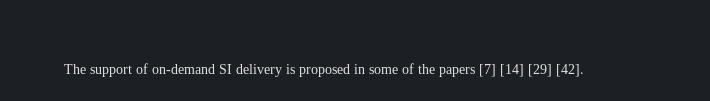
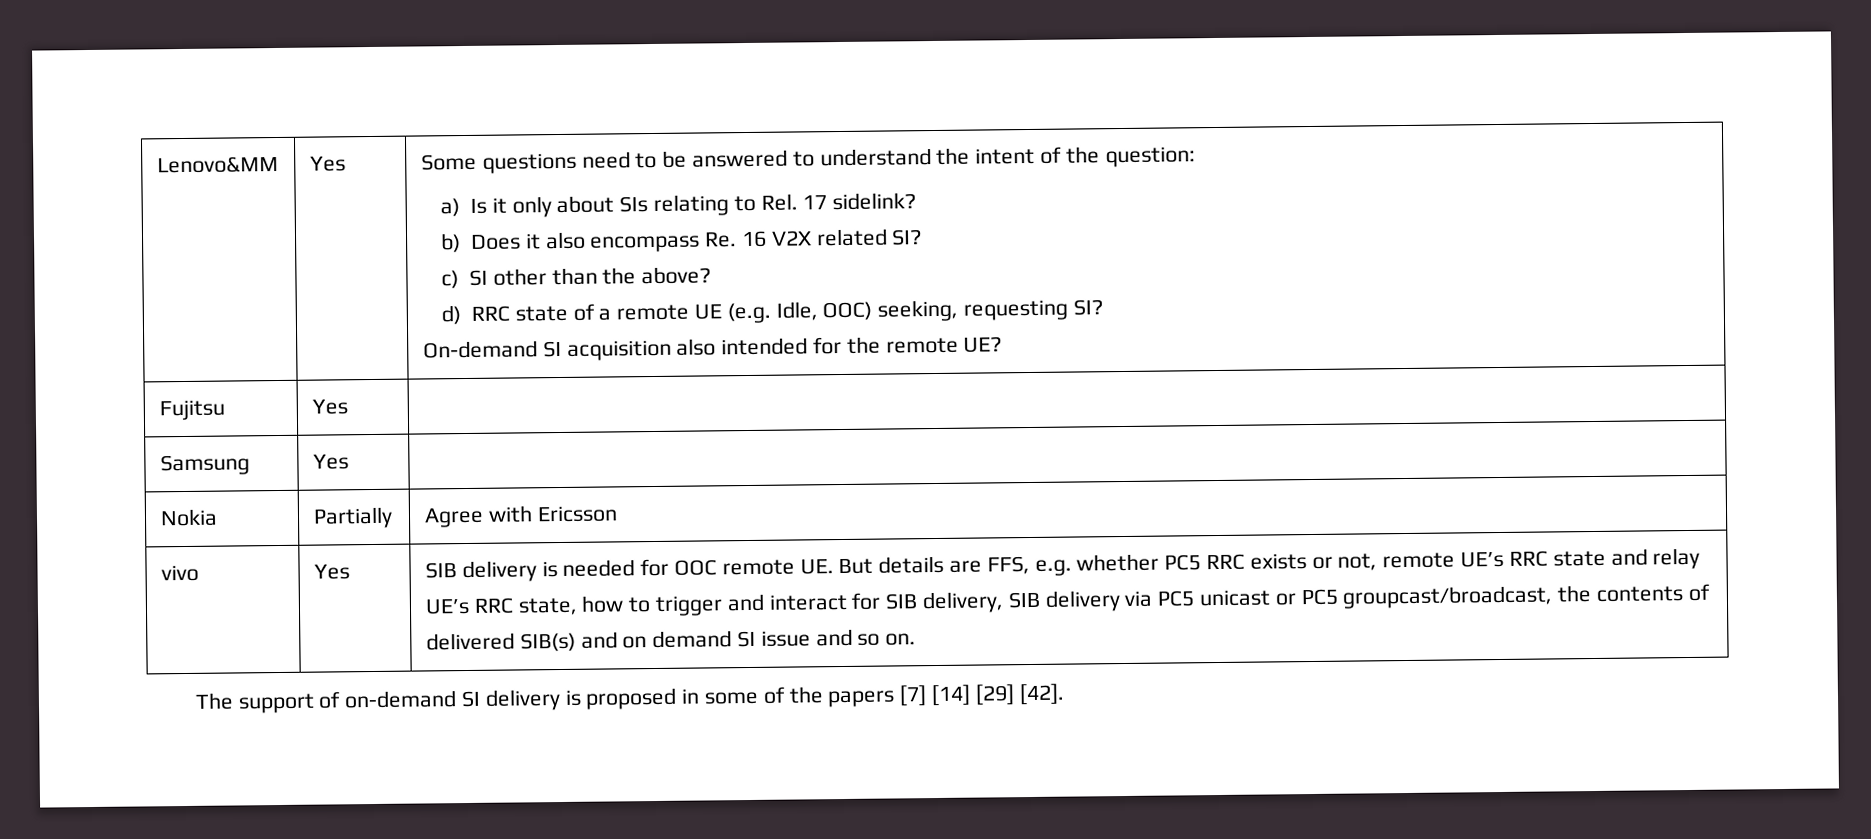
(64, 69) none -> [156,155,279,174] [309,156,346,172] [420,146,1196,174] [440,192,917,218] [440,228,923,253] [441,266,712,289] [441,299,1103,325] [422,336,1003,361] [158,399,225,421] [311,399,348,415] [159,454,250,476] [312,454,349,470] [159,508,218,527] [312,506,393,529] [423,505,618,528] [160,564,199,582] [313,564,350,580] [424,547,1701,583] [424,583,1710,616] [425,628,917,652] Lenovo&MM | Yes | Some questions need to be answered to understand the intent of the question: // a) Is it only about SIs relating to Rel. 17 sidelink? // b) Does it also encompass Re. 16 V2X related SI? // c) SI other than the above? // d) RRC state of a remote UE (e.g. Idle, OOC) seeking, requesting SI? // On-demand SI acquisition also intended for the remote UE? // Fujitsu | Yes | // Samsung | Yes | // Nokia | Partially | Agree with Ericsson // vivo | Yes | SIB delivery is needed for OOC remote UE. But details are FFS, e.g. whether PC5 RRC exists or not, remote UE’s RRC state and relay UE’s RRC state, how to trigger and interact for SIB delivery, SIB delivery via PC5 unicast or PC5 groupcast/broadcast, the contents of delivered SIB(s) and on demand SI issue and so on. //

